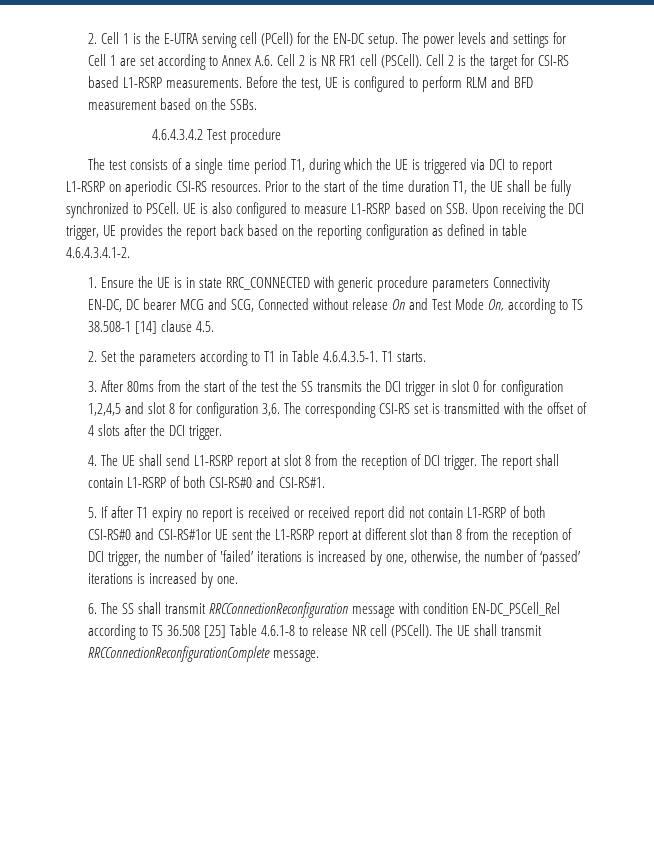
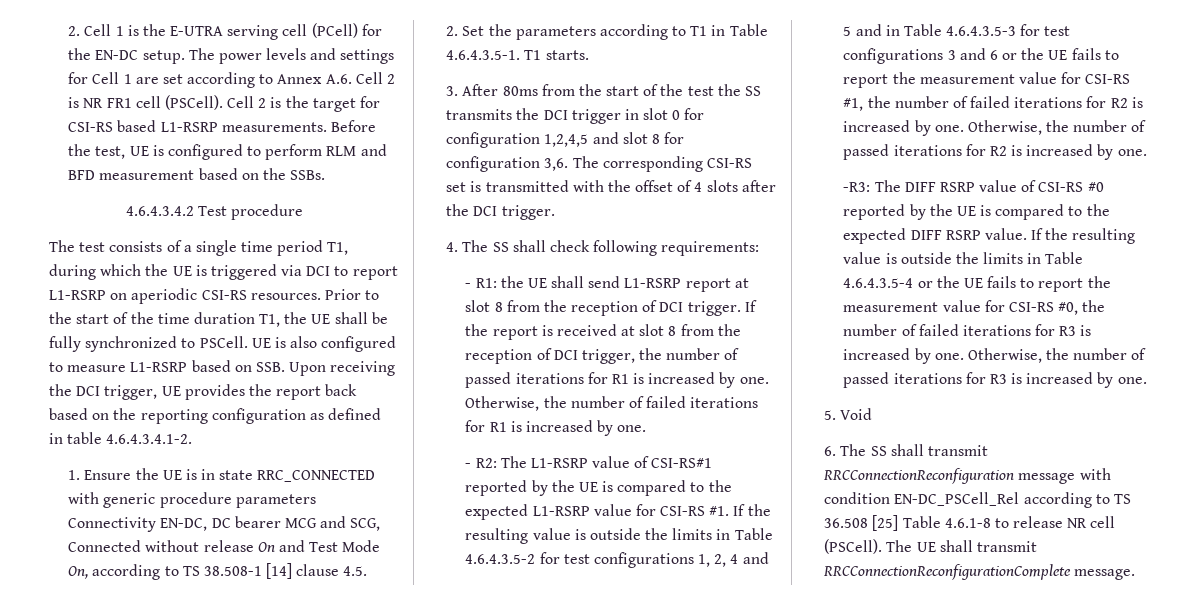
(118, 460) none -> [492,240,760,256] [465,276,524,288] SS shall check following requirements: // - R1: the
[481,454,560,470] [87,476,325,488] [87,506,546,522] [87,528,453,544] The report shall contain L1-RSRP of both CSI-RS#0 and CSI-RS#1. // 5. If after T1 expiry no report is received or received report did not contain L1-RSRP of both CSI-RS#0 and CSI-RS#1or UE sent the L1-RSRP report at different slot than -> [744,300,757,312] [465,324,665,340] If the report is received at slot
[219,550,581,566] [87,572,238,588] 'failed’ iterations is increased by one, otherwise, the number of ‘passed’ iterations is increased by one. -> [465,372,769,388] [465,396,759,411] [465,420,647,436] [465,456,713,468] [465,480,732,496] [465,504,771,520] [465,528,773,544] [465,552,769,568] [843,24,1071,36] [843,48,1119,64] [843,72,1131,88] [843,96,1143,111] [843,120,1147,136] [843,144,1147,160] [843,180,1104,192] [843,204,1110,220] [843,228,1136,244] [843,252,1084,264] [843,276,1111,292] [843,300,1106,315] [843,324,1092,336] [843,348,1147,364] [843,372,1147,388] [824,408,873,420] passed iterations for R1 is increased by one. Otherwise, the number of failed iterations for R1 is increased by one. // - R2: The L1-RSRP value of CSI-RS#1 reported by the UE is compared to the expected L1-RSRP value for CSI-RS #1. If the resulting value is outside the limits in Table 4.6.4.3.5-2 for test configurations 1, 2, 4 and 5 and in Table 4.6.4.3.5-3 for test configurations 3 and 6 or the UE fails to report the measurement value for CSI-RS #1, the number of failed iterations for R2 is increased by one. Otherwise, the number of passed iterations for R2 is increased by one. // -R3: The DIFF RSRP value of CSI-RS #0 reported by the UE is compared to the expected DIFF RSRP value. If the resulting value is outside the limits in Table 4.6.4.3.5-4 or the UE fails to report the measurement value for CSI-RS #0, the number of failed iterations for R3 is increased by one. Otherwise, the number of passed iterations for R3 is increased by one. // 5. Void

